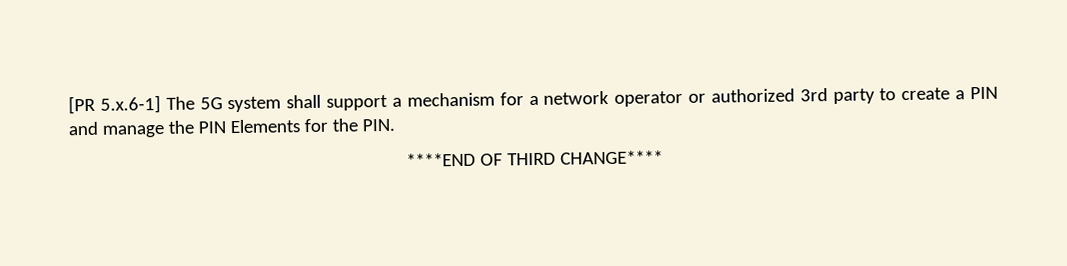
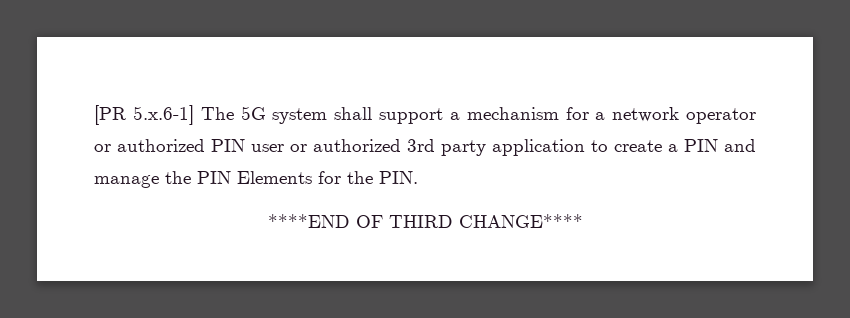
(795, 95) none -> [211,139,401,152] PIN user or authorized
(875, 96) none -> [492,139,585,156] application

